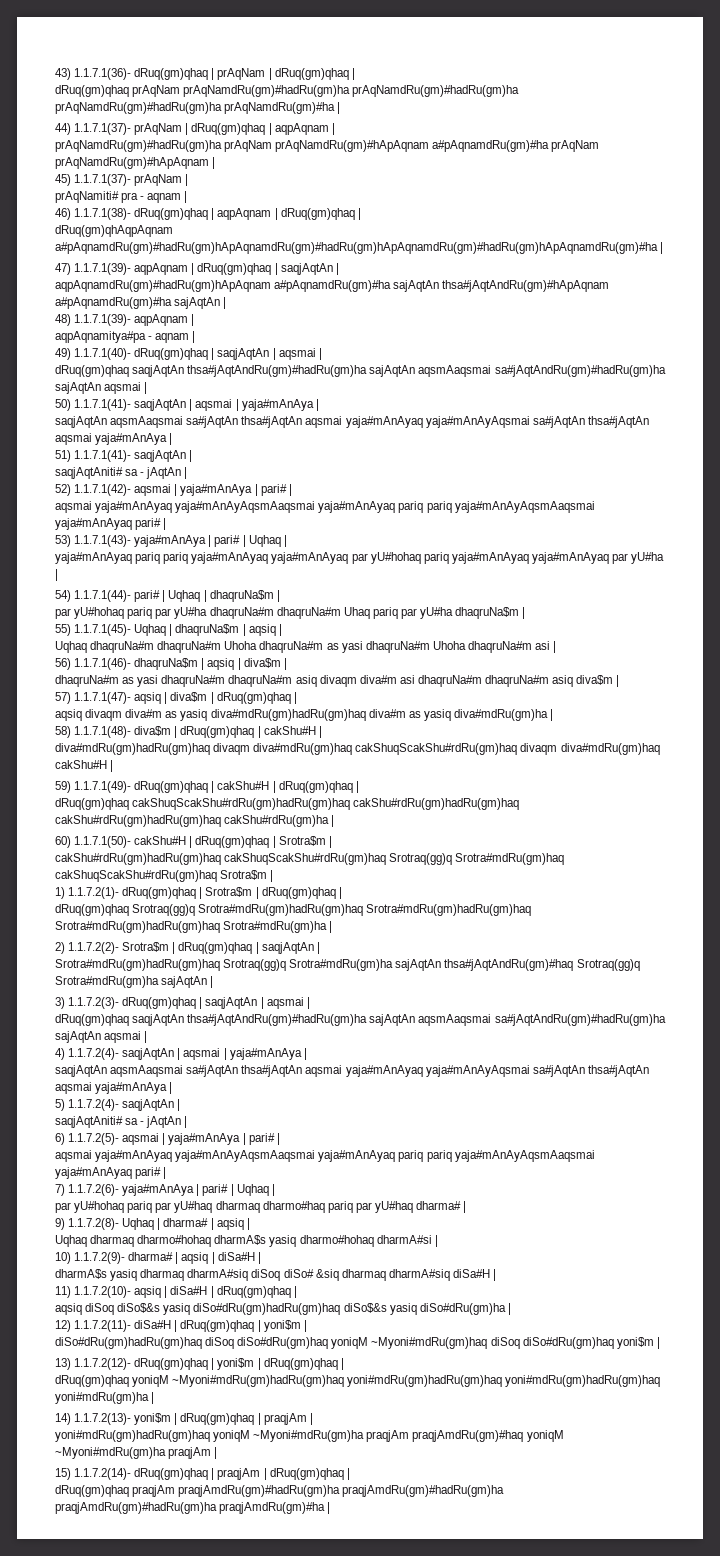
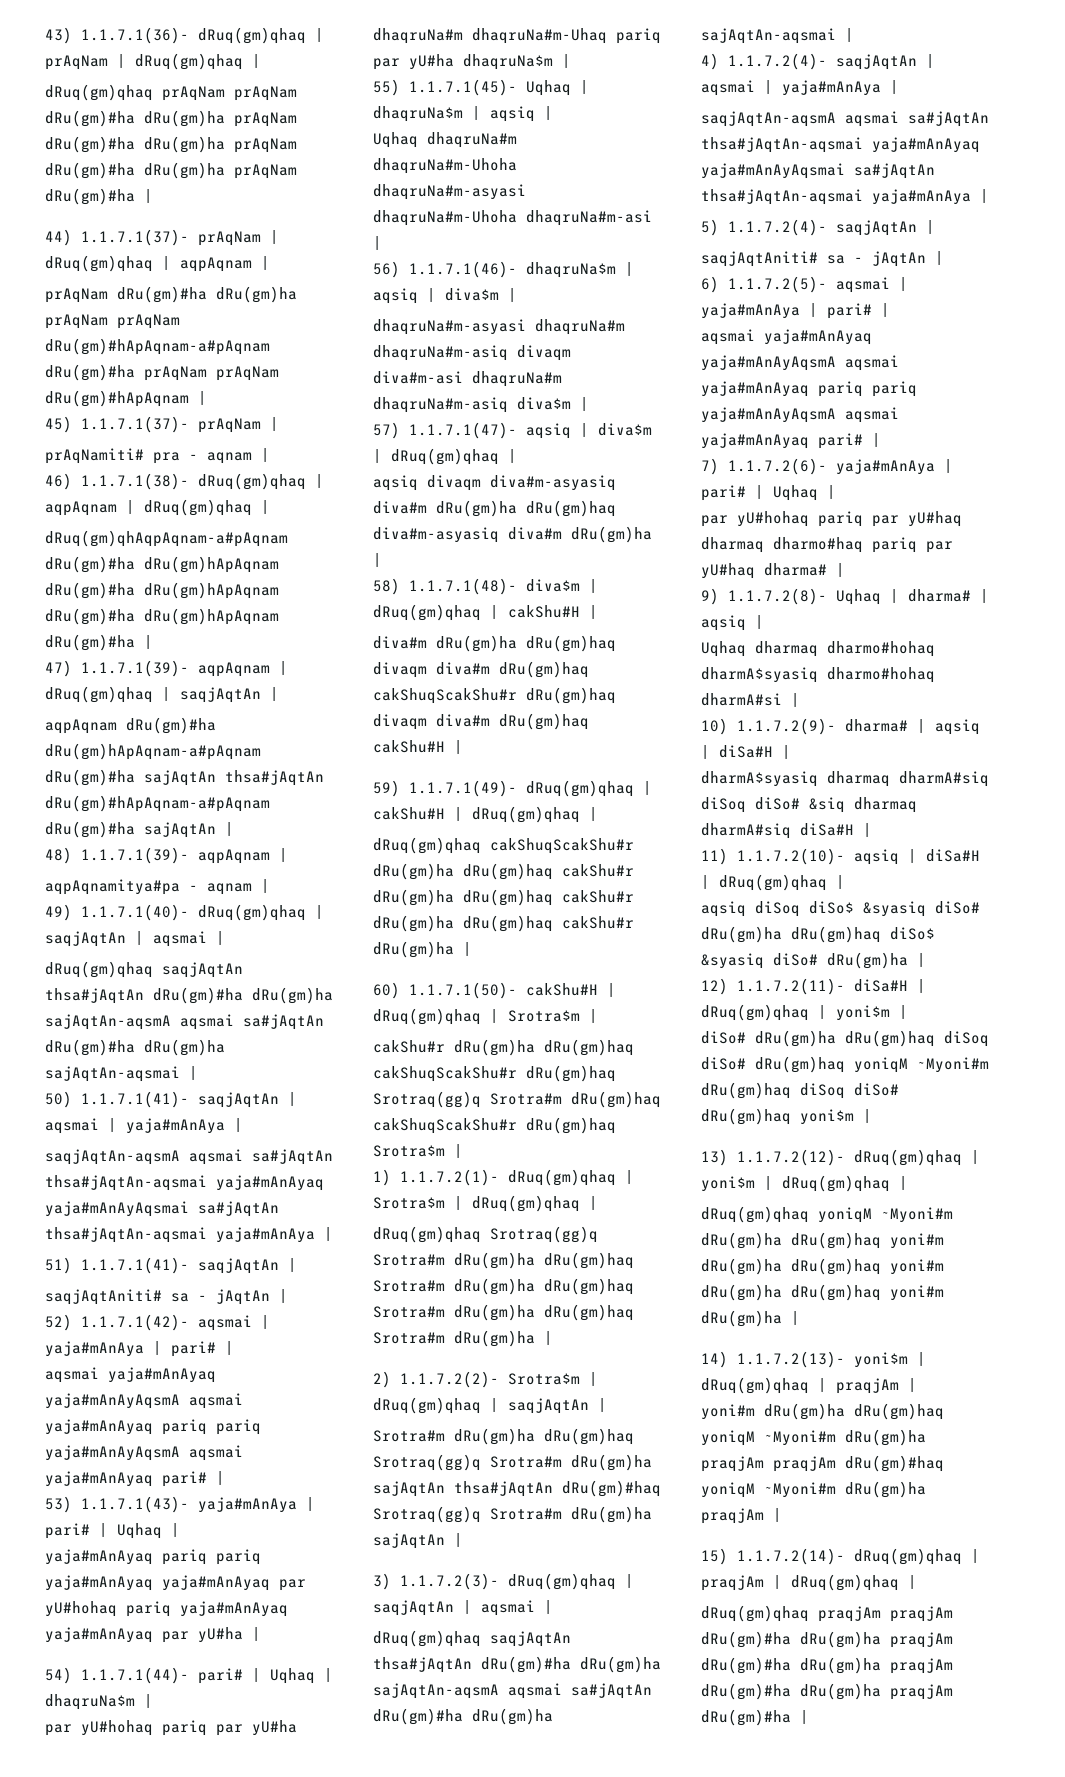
[183,85,520,97] [55,102,336,114] prAqNamdRu(gm)#hadRu(gm)ha prAqNamdRu(gm)#hadRu(gm)ha prAqNamdRu(gm)#hadRu(gm)ha prAqNamdRu(gm)#ha -> [234,86,297,101] [45,110,297,127] [45,136,297,153] [45,162,297,179] [45,188,135,205] prAqNam dRu(gm)#ha dRu(gm)ha prAqNam dRu(gm)#ha dRu(gm)ha prAqNam dRu(gm)#ha dRu(gm)ha prAqNam dRu(gm)#ha
[55,140,600,152] [55,157,209,169] prAqNamdRu(gm)#hadRu(gm)ha prAqNam prAqNamdRu(gm)#hApAqnam a#pAqnamdRu(gm)#ha prAqNam prAqNamdRu(gm)#hApAqnam -> [45,286,297,303] [45,314,180,329] [45,338,270,355] [45,364,279,381] [45,390,189,407] prAqNam dRu(gm)#ha dRu(gm)ha prAqNam prAqNam dRu(gm)#hApAqnam-a#pAqnam dRu(gm)#ha prAqNam prAqNam dRu(gm)#hApAqnam
[55,225,173,237] [55,242,658,254] dRuq(gm)qhAqpAqnam a#pAqnamdRu(gm)#hadRu(gm)hApAqnamdRu(gm)#hadRu(gm)hApAqnamdRu(gm)#hadRu(gm)hApAqnamdRu(gm)#ha -> [45,530,288,547] [45,556,279,573] [45,582,279,599] [45,608,279,625] [45,634,135,651] dRuq(gm)qhAqpAqnam-a#pAqnam dRu(gm)#ha dRu(gm)hApAqnam dRu(gm)#ha dRu(gm)hApAqnam dRu(gm)#ha dRu(gm)hApAqnam dRu(gm)#ha
[55,280,610,292] [55,297,172,309] aqpAqnamdRu(gm)#hadRu(gm)hApAqnam a#pAqnamdRu(gm)#ha sajAqtAn thsa#jAqtAndRu(gm)#hApAqnam a#pAqnamdRu(gm)#ha -> [45,717,216,734] [45,743,261,760] [45,769,324,786] [45,795,270,812] [45,821,135,838] aqpAqnam dRu(gm)#ha dRu(gm)hApAqnam-a#pAqnam dRu(gm)#ha sajAqtAn thsa#jAqtAn dRu(gm)#hApAqnam-a#pAqnam dRu(gm)#ha
[187,365,666,377] [55,382,142,394] thsa#jAqtAndRu(gm)#hadRu(gm)ha sajAqtAn aqsmAaqsmai sa#jAqtAndRu(gm)#hadRu(gm)ha sajAqtAn aqsmai -> [45,987,333,1004] [45,1014,324,1030] [45,1039,225,1056] [45,1066,180,1082] thsa#jAqtAn dRu(gm)#ha dRu(gm)ha sajAqtAn-aqsmA aqsmai sa#jAqtAn dRu(gm)#ha dRu(gm)ha sajAqtAn-aqsmai
[55,416,649,428] [55,433,92,445] saqjAqtAn aqsmAaqsmai sa#jAqtAn thsa#jAqtAn aqsmai yaja#mAnAyaq yaja#mAnAyAqsmai sa#jAqtAn thsa#jAqtAn aqsmai -> [45,1149,333,1165] [45,1175,324,1191] [45,1201,279,1217] [45,1227,207,1243] saqjAqtAn-aqsmA aqsmai sa#jAqtAn thsa#jAqtAn-aqsmai yaja#mAnAyaq yaja#mAnAyAqsmai sa#jAqtAn thsa#jAqtAn-aqsmai
[175,501,595,513] yaja#mAnAyAqsmAaqsmai yaja#mAnAyaq pariq pariq yaja#mAnAyAqsmAaqsmai -> [45,1393,243,1409] [45,1419,261,1435] [45,1445,243,1461] yaja#mAnAyAqsmA aqsmai yaja#mAnAyaq pariq pariq yaja#mAnAyAqsmA aqsmai
[276,607,370,619] dhaqruNa#m Uhaq -> [472,28,607,44] dhaqruNa#m-Uhaq
[157,641,551,653] dhaqruNa#m Uhoha dhaqruNa#m as yasi dhaqruNa#m Uhoha dhaqruNa#m asi -> [373,158,517,174] [373,184,526,200] [373,210,652,226] dhaqruNa#m-Uhoha dhaqruNa#m-asyasi dhaqruNa#m-Uhoha dhaqruNa#m-asi
[55,675,574,687] dhaqruNa#m as yasi dhaqruNa#m dhaqruNa#m asiq divaqm diva#m asi dhaqruNa#m dhaqruNa#m asiq -> [373,319,625,335] [373,345,571,361] [373,371,562,387] [373,397,508,413] dhaqruNa#m-asyasi dhaqruNa#m dhaqruNa#m-asiq divaqm diva#m-asi dhaqruNa#m dhaqruNa#m-asiq
[125,709,548,721] diva#m as yasiq diva#mdRu(gm)hadRu(gm)haq diva#m as yasiq diva#mdRu(gm)ha -> [490,475,616,491] [373,500,616,517] [373,526,652,543] diva#m-asyasiq diva#m dRu(gm)ha dRu(gm)haq diva#m-asyasiq diva#m dRu(gm)ha
[55,743,660,755] diva#mdRu(gm)hadRu(gm)haq divaqm diva#mdRu(gm)haq cakShuqScakShu#rdRu(gm)haq divaqm diva#mdRu(gm)haq -> [373,635,616,652] [373,661,589,678] [373,687,616,704] [373,713,589,730] diva#m dRu(gm)ha dRu(gm)haq divaqm diva#m dRu(gm)haq cakShuqScakShu#r dRu(gm)haq divaqm diva#m dRu(gm)haq
[132,798,520,810] [55,815,330,827] cakShuqScakShu#rdRu(gm)hadRu(gm)haq cakShu#rdRu(gm)hadRu(gm)haq cakShu#rdRu(gm)hadRu(gm)haq cakShu#rdRu(gm)ha -> [490,838,634,854] [373,863,634,880] [373,889,634,906] [373,915,634,932] [373,941,454,958] cakShuqScakShu#r dRu(gm)ha dRu(gm)haq cakShu#r dRu(gm)ha dRu(gm)haq cakShu#r dRu(gm)ha dRu(gm)haq cakShu#r dRu(gm)ha
[55,853,565,865] [55,870,217,882] cakShu#rdRu(gm)hadRu(gm)haq cakShuqScakShu#rdRu(gm)haq Srotraq(gg)q Srotra#mdRu(gm)haq cakShuqScakShu#rdRu(gm)haq -> [373,1039,634,1056] [373,1065,616,1082] [373,1091,661,1108] [373,1117,616,1134] cakShu#r dRu(gm)ha dRu(gm)haq cakShuqScakShu#r dRu(gm)haq Srotraq(gg)q Srotra#m dRu(gm)haq cakShuqScakShu#r dRu(gm)haq
[198,904,532,916] [55,921,328,933] Srotra#mdRu(gm)hadRu(gm)haq Srotra#mdRu(gm)hadRu(gm)haq Srotra#mdRu(gm)hadRu(gm)haq Srotra#mdRu(gm)ha -> [373,1252,634,1269] [373,1278,634,1295] [373,1304,634,1321] [373,1330,535,1347] Srotra#m dRu(gm)ha dRu(gm)haq Srotra#m dRu(gm)ha dRu(gm)haq Srotra#m dRu(gm)ha dRu(gm)haq Srotra#m dRu(gm)ha
[55,959,640,971] [55,976,159,988] Srotra#mdRu(gm)hadRu(gm)haq Srotraq(gg)q Srotra#mdRu(gm)ha sajAqtAn thsa#jAqtAndRu(gm)#haq Srotraq(gg)q Srotra#mdRu(gm)ha -> [373,1428,634,1445] [373,1454,652,1471] [373,1480,661,1497] [373,1506,652,1523] Srotra#m dRu(gm)ha dRu(gm)haq Srotraq(gg)q Srotra#m dRu(gm)ha sajAqtAn thsa#jAqtAn dRu(gm)#haq Srotraq(gg)q Srotra#m dRu(gm)ha
[187,1014,666,1026] [55,1031,142,1043] thsa#jAqtAndRu(gm)#hadRu(gm)ha sajAqtAn aqsmAaqsmai sa#jAqtAndRu(gm)#hadRu(gm)ha sajAqtAn aqsmai -> [373,1656,661,1673] [373,1683,652,1699] [373,1708,553,1725] [701,28,836,44] thsa#jAqtAn dRu(gm)#ha dRu(gm)ha sajAqtAn-aqsmA aqsmai sa#jAqtAn dRu(gm)#ha dRu(gm)ha sajAqtAn-aqsmai
[55,1065,649,1077] [55,1082,92,1094] saqjAqtAn aqsmAaqsmai sa#jAqtAn thsa#jAqtAn aqsmai yaja#mAnAyaq yaja#mAnAyAqsmai sa#jAqtAn thsa#jAqtAn aqsmai -> [701,111,989,127] [701,137,980,153] [701,163,935,179] [701,189,863,205] saqjAqtAn-aqsmA aqsmai sa#jAqtAn thsa#jAqtAn-aqsmai yaja#mAnAyaq yaja#mAnAyAqsmai sa#jAqtAn thsa#jAqtAn-aqsmai
[175,1150,595,1162] yaja#mAnAyAqsmAaqsmai yaja#mAnAyaq pariq pariq yaja#mAnAyAqsmAaqsmai -> [701,355,899,371] [701,381,917,397] [701,407,899,423] yaja#mAnAyAqsmA aqsmai yaja#mAnAyaq pariq pariq yaja#mAnAyAqsmA aqsmai
[214,1235,297,1247] dharmA$s yasiq -> [701,667,818,683] dharmA$syasiq
[55,1269,138,1281] dharmA$s yasiq -> [701,771,818,787] dharmA$syasiq
[117,1303,506,1315] diSo$&s yasiq diSo#dRu(gm)hadRu(gm)haq diSo$&s yasiq diSo#dRu(gm)ha -> [809,901,980,917] [701,926,935,943] [701,952,908,969] diSo$ &syasiq diSo# dRu(gm)ha dRu(gm)haq diSo$ &syasiq diSo# dRu(gm)ha
[55,1337,614,1349] diSo#dRu(gm)hadRu(gm)haq diSoq diSo#dRu(gm)haq yoniqM ~Myoni#mdRu(gm)haq diSoq diSo#dRu(gm)haq -> [701,1030,989,1047] [701,1056,989,1073] [701,1082,899,1099] [701,1108,791,1125] diSo# dRu(gm)ha dRu(gm)haq diSoq diSo# dRu(gm)haq yoniqM ~Myoni#m dRu(gm)haq diSoq diSo# dRu(gm)haq
[172,1375,661,1387] [55,1392,149,1404] ~Myoni#mdRu(gm)hadRu(gm)haq yoni#mdRu(gm)hadRu(gm)haq yoni#mdRu(gm)hadRu(gm)haq yoni#mdRu(gm)ha -> [881,1207,953,1223] [701,1232,944,1249] [701,1258,944,1275] [701,1284,944,1301] [701,1310,782,1327] ~Myoni#m dRu(gm)ha dRu(gm)haq yoni#m dRu(gm)ha dRu(gm)haq yoni#m dRu(gm)ha dRu(gm)haq yoni#m dRu(gm)ha
[55,1430,564,1442] [55,1447,166,1459] yoni#mdRu(gm)hadRu(gm)haq yoniqM ~Myoni#mdRu(gm)ha praqjAm praqjAmdRu(gm)#haq yoniqM ~Myoni#mdRu(gm)ha -> [701,1403,944,1420] [701,1429,926,1446] [701,1455,944,1472] [701,1481,926,1498] yoni#m dRu(gm)ha dRu(gm)haq yoniqM ~Myoni#m dRu(gm)ha praqjAm praqjAm dRu(gm)#haq yoniqM ~Myoni#m dRu(gm)ha
[178,1485,505,1497] [55,1502,326,1514] praqjAmdRu(gm)#hadRu(gm)ha praqjAmdRu(gm)#hadRu(gm)ha praqjAmdRu(gm)#hadRu(gm)ha praqjAmdRu(gm)#ha -> [890,1606,953,1622] [701,1631,953,1648] [701,1657,953,1674] [701,1683,953,1700] [701,1709,791,1726] praqjAm dRu(gm)#ha dRu(gm)ha praqjAm dRu(gm)#ha dRu(gm)ha praqjAm dRu(gm)#ha dRu(gm)ha praqjAm dRu(gm)#ha

